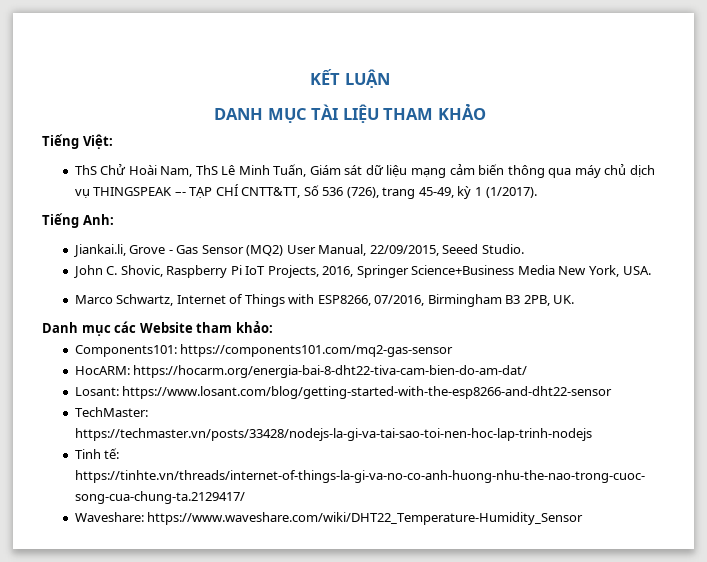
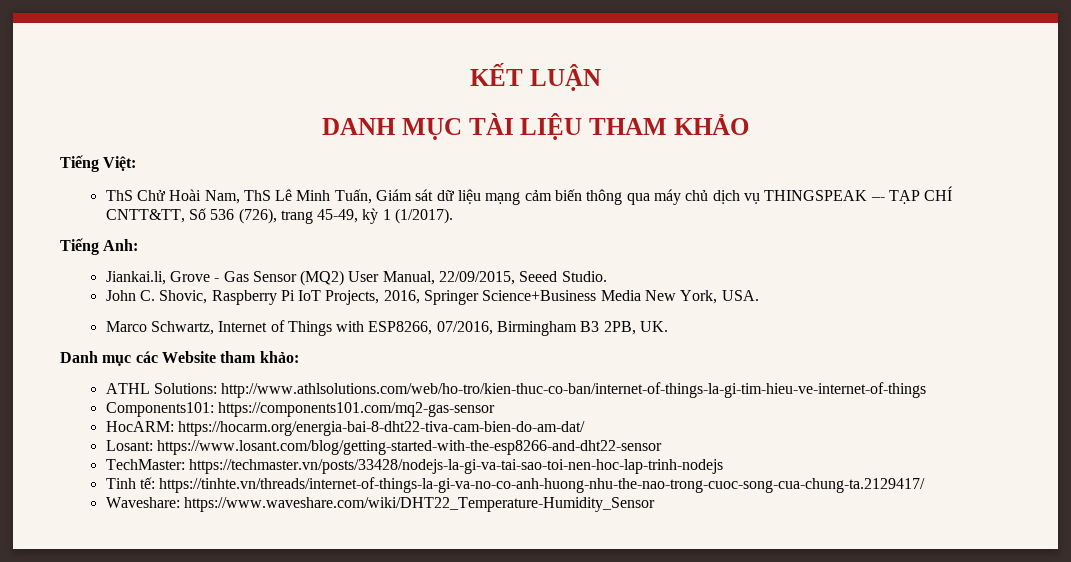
(273, 327) none -> [105,382,927,398] // ATHL Solutions: http://www.athlsolutions.com/web/ho-tro/kien-thuc-co-ban/internet-of-things-la-gi-tim-hieu-ve-internet-of-things

